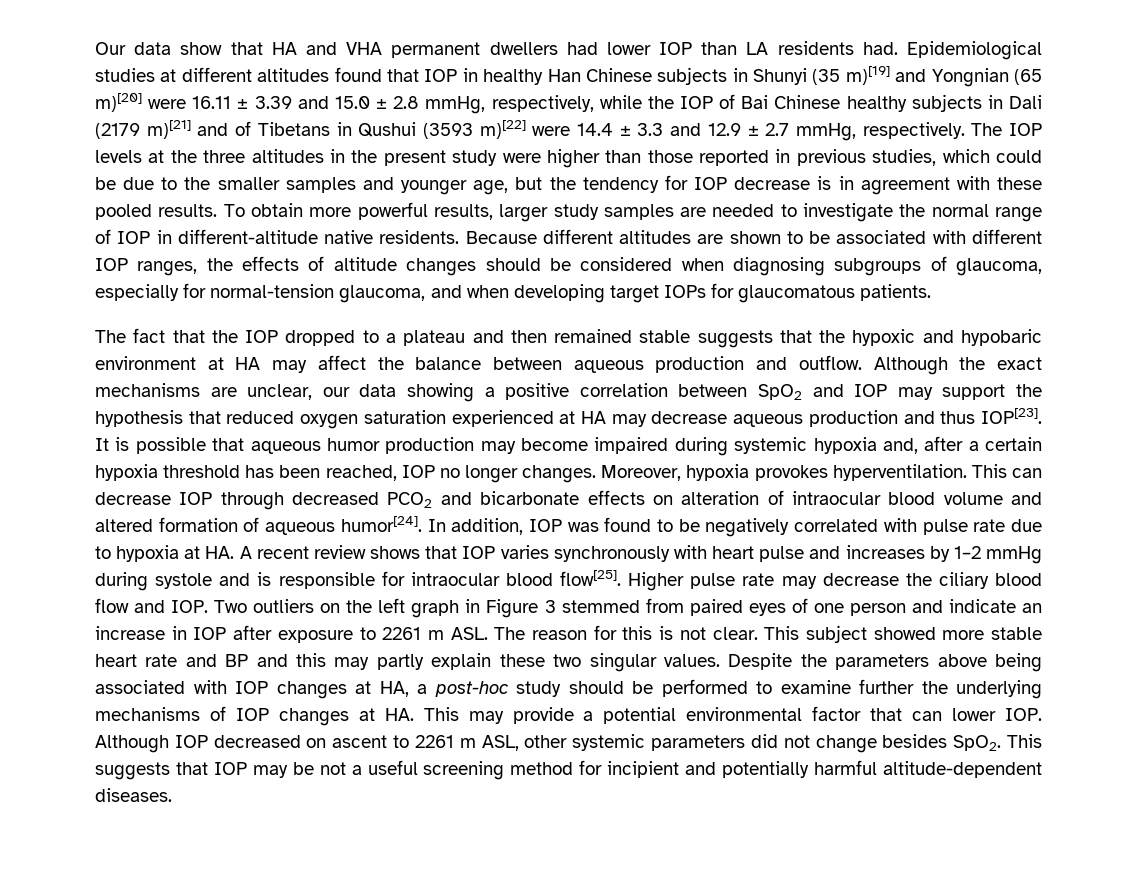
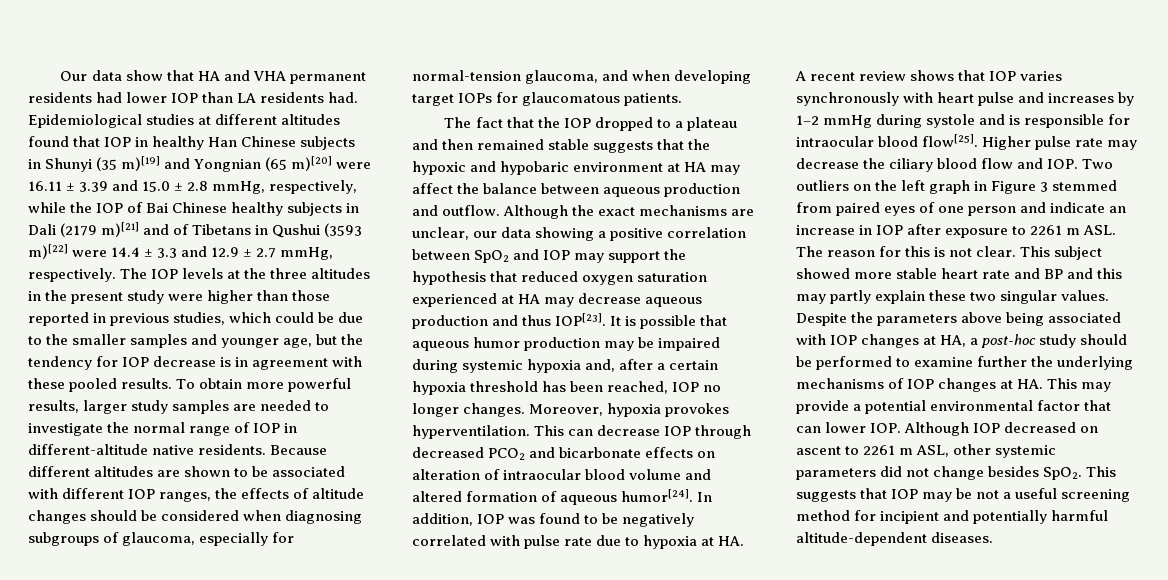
[489,42,558,55] dwellers -> [28,92,92,103] residents
[521,438,588,451] become -> [638,337,655,348] be

